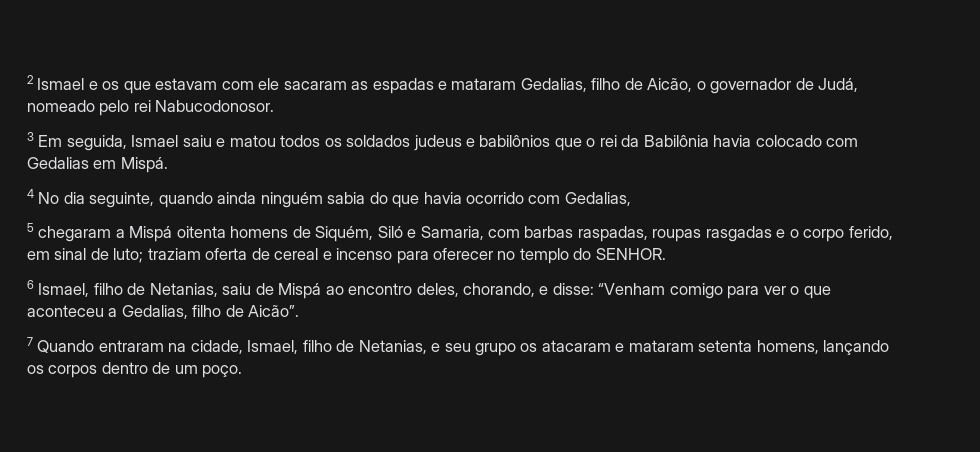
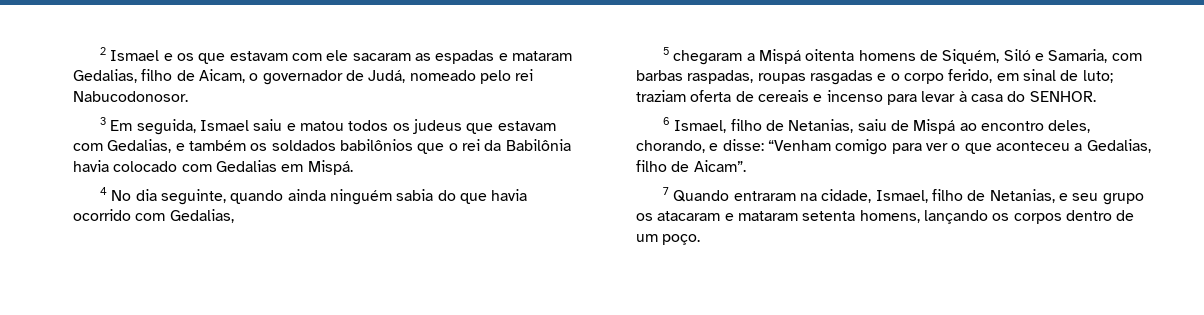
[647,78,693,92] Aicão, -> [198,69,245,83] Aicam,
[346,135,476,151] soldados judeus e -> [412,119,556,134] [73,139,336,153] judeus que estavam com Gedalias, e também os soldados
[274,248,319,260] cereal -> [757,90,809,102] cereais
[433,248,569,264] oferecer no templo -> [921,91,1003,102] levar à casa
[248,305,300,317] Aicão”. -> [693,160,746,172] Aicam”.

